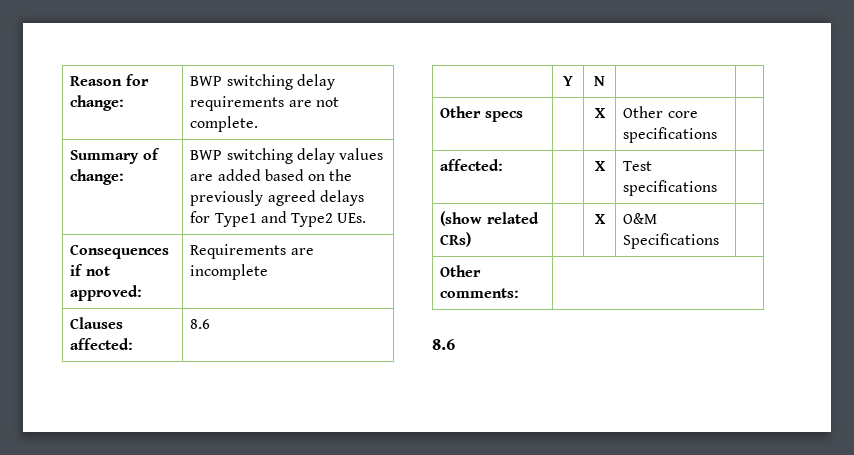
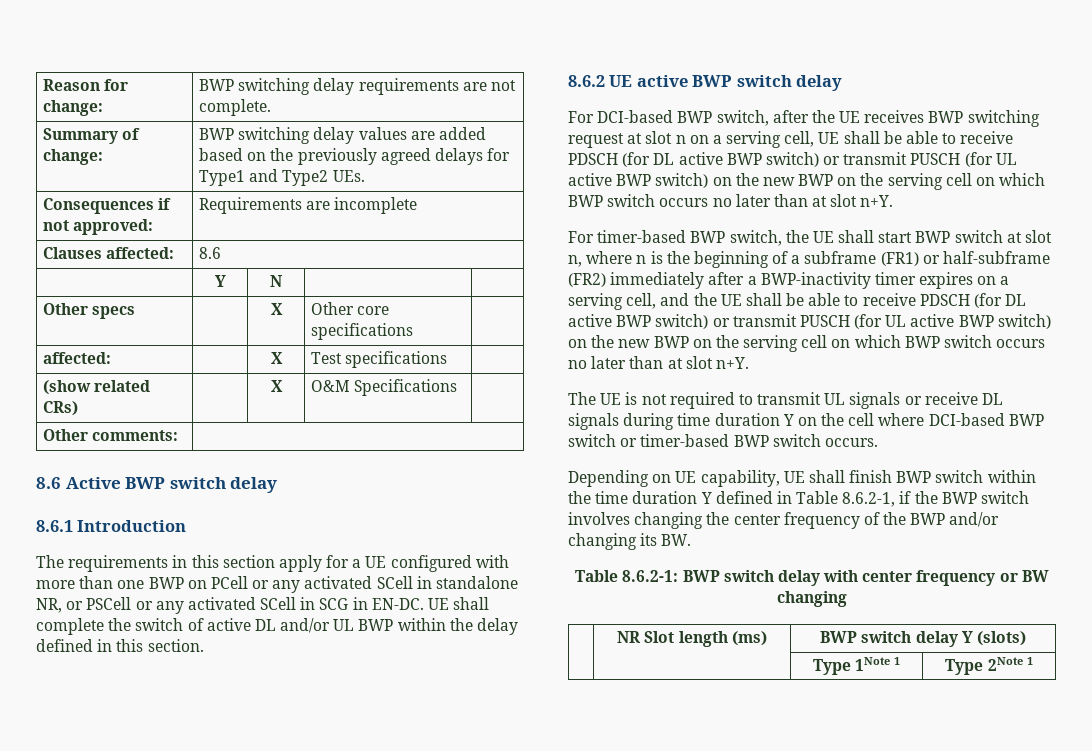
(455, 344) none -> [65,477,278,493] [36,520,187,532] [36,555,509,572] [36,576,519,593] [36,597,490,614] [36,618,519,635] [36,639,204,652] [568,75,843,91] [568,110,1040,127] [568,131,1014,148] [568,152,1017,167] [568,173,1046,190] [568,194,894,207] [568,230,1053,246] [568,251,1051,268] [568,272,1010,289] [568,293,1027,310] [568,314,1051,329] [568,335,1046,352] [568,356,749,369] [568,392,1004,409] [568,413,1044,430] [568,434,878,447] [568,470,1036,487] [568,491,1030,507] [568,512,1000,529] [568,533,692,550] [575,570,1049,586] [777,591,847,607] [617,631,767,647] [820,631,1026,647] [812,657,901,675] [945,657,1033,675] Active BWP switch delay // 8.6.1 Introduction // The requirements in this section apply for a UE configured with more than one BWP on PCell or any activated SCell in standalone NR, or PSCell or any activated SCell in SCG in EN-DC. UE shall complete the switch of active DL and/or UL BWP within the delay defined in this section. // 8.6.2 UE active BWP switch delay // For DCI-based BWP switch, after the UE receives BWP switching request at slot n on a serving cell, UE shall be able to receive PDSCH (for DL active BWP switch) or transmit PUSCH (for UL active BWP switch) on the new BWP on the serving cell on which BWP switch occurs no later than at slot n+Y. // For timer-based BWP switch, the UE shall start BWP switch at slot n, where n is the beginning of a subframe (FR1) or half-subframe (FR2) immediately after a BWP-inactivity timer expires on a serving cell, and the UE shall be able to receive PDSCH (for DL active BWP switch) or transmit PUSCH (for UL active BWP switch) on the new BWP on the serving cell on which BWP switch occurs no later than at slot n+Y. // The UE is not required to transmit UL signals or receive DL signals during time duration Y on the cell where DCI-based BWP switch or timer-based BWP switch occurs. // Depending on UE capability, UE shall finish BWP switch within the time duration Y defined in Table 8.6.2-1, if the BWP switch involves changing the center frequency of the BWP and/or changing its BW. // Table 8.6.2-1: BWP switch delay with center frequency or BW changing // | NR Slot length (ms) | BWP switch delay Y (slots) // | | Type 1Note 1 | Type 2Note 1

